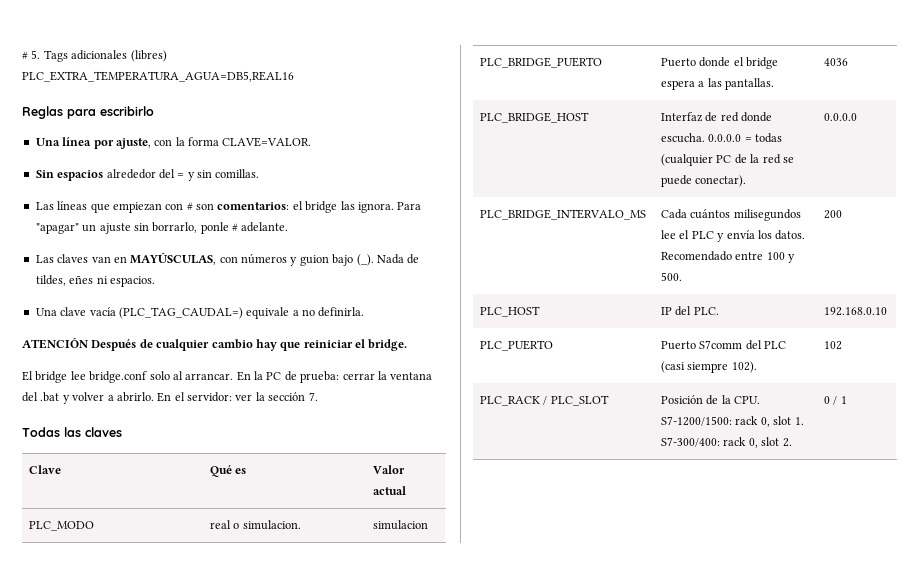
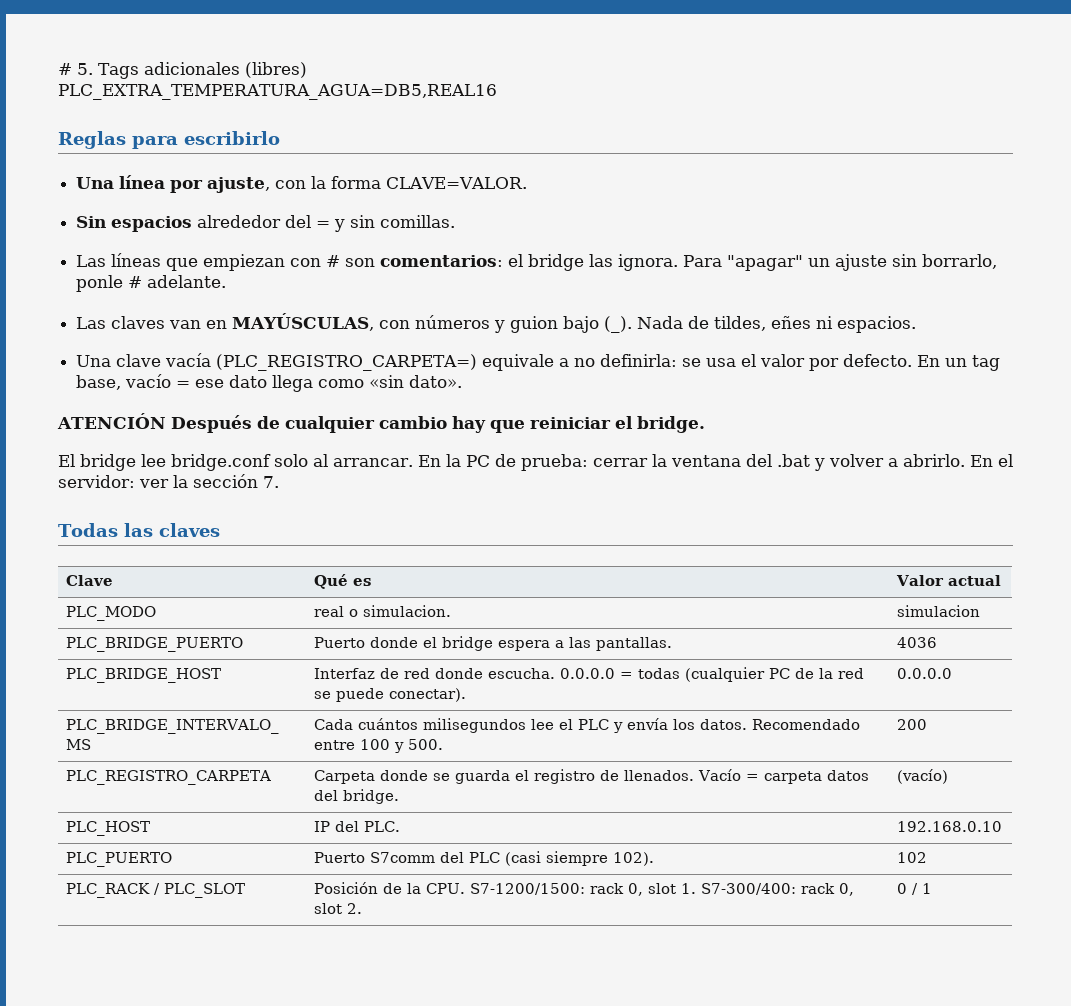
[118,307,243,319] (PLC_TAG_CAUDAL=) -> [216,354,478,371] (PLC_REGISTRO_CARPETA=)
[318,307,365,317] definirla. -> [600,354,1001,371] [76,374,463,392] definirla: se usa el valor por defecto. En un tag base, vacío = ese dato llega como «sin dato».
(843, 214) none -> [66,770,272,785] [314,769,870,784] [314,789,400,804] [897,769,949,784] // PLC_REGISTRO_CARPETA | Carpeta donde se guarda el registro de llenados. Vacío = carpeta datos del bridge. | (vacío)

